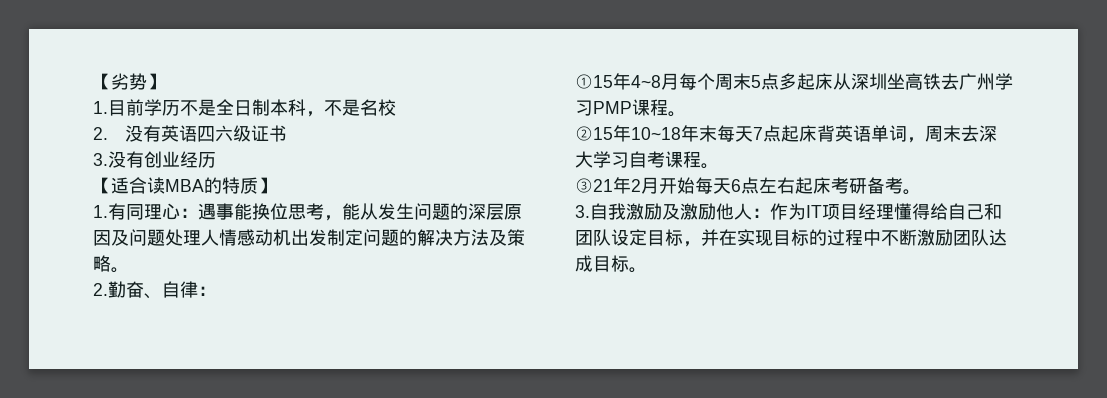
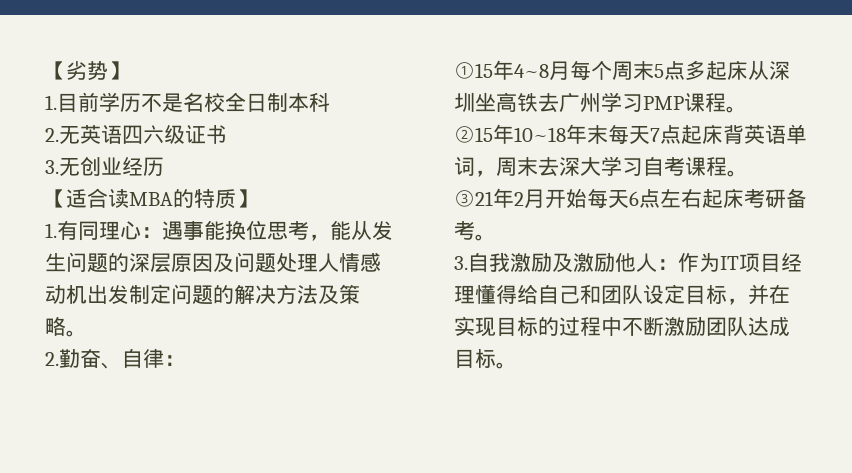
(216, 107) none -> [183,93,225,112] 名校
[306,99,396,117] [93,125,161,142] ，不是名校 // 2.没有 -> [45,126,80,144] // 2.无
[108,151,144,168] 没有 -> [59,158,80,176] 无

